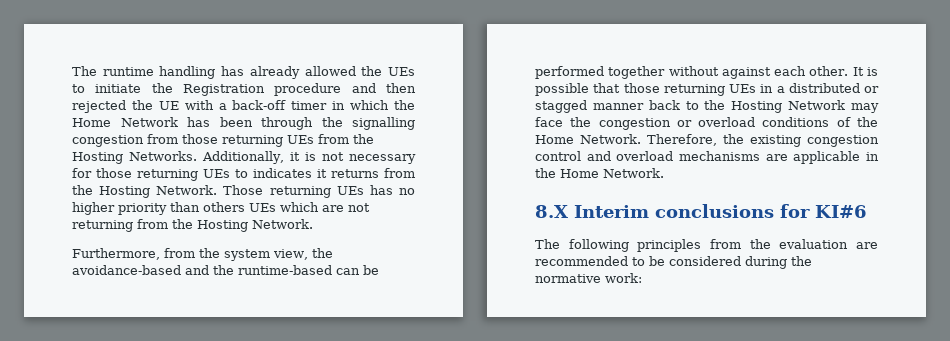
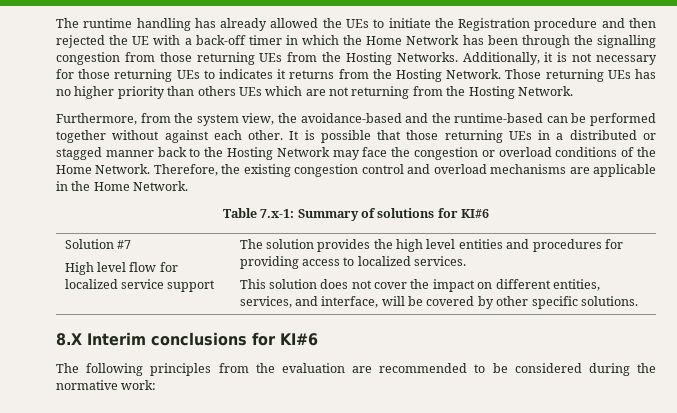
(664, 173) none -> [222,208,490,221] [64,239,131,249] [64,262,178,275] [64,279,216,292] [239,239,623,252] [239,256,467,269] [239,279,600,292] [239,296,638,309] // Table 7.x-1: Summary of solutions for KI#6 // Solution #7 // High level flow for localized service support | The solution provides the high level entities and procedures for providing access to localized services. // This solution does not cover the impact on different entities, services, and interface, will be covered by other specific solutions.

